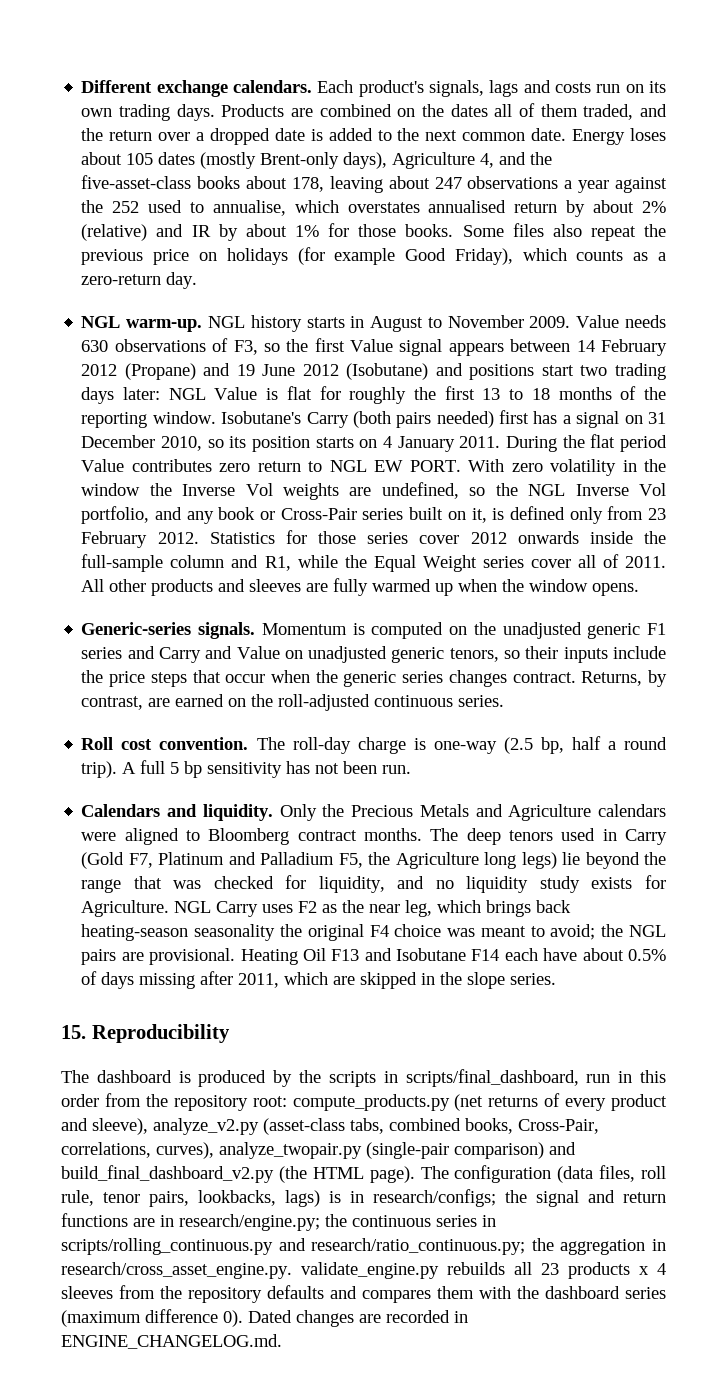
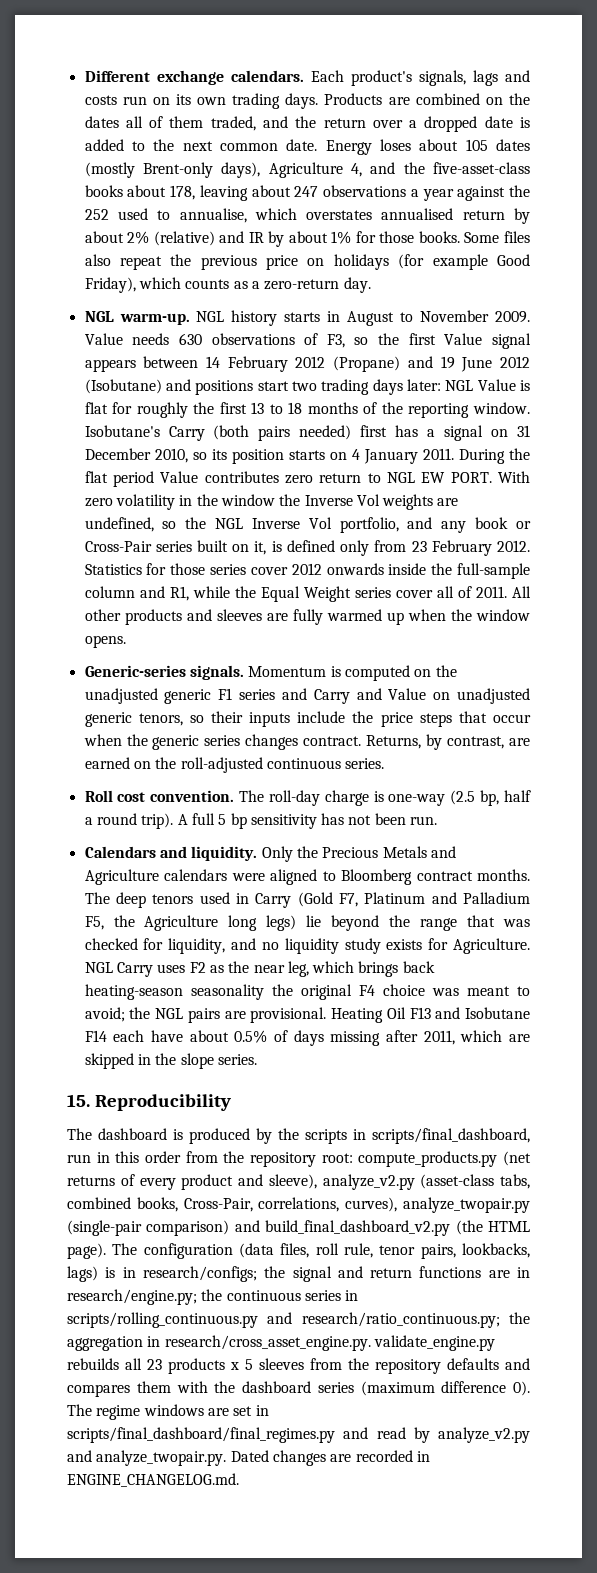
[657,1263,666,1275] 4 -> [245,1359,253,1370] 5
(243, 1318) none -> [67,1404,269,1420] [67,1427,530,1443] [67,1450,227,1466] The regime windows are set in scripts/final_dashboard/final_regimes.py and read by analyze_v2.py and analyze_twopair.py.

